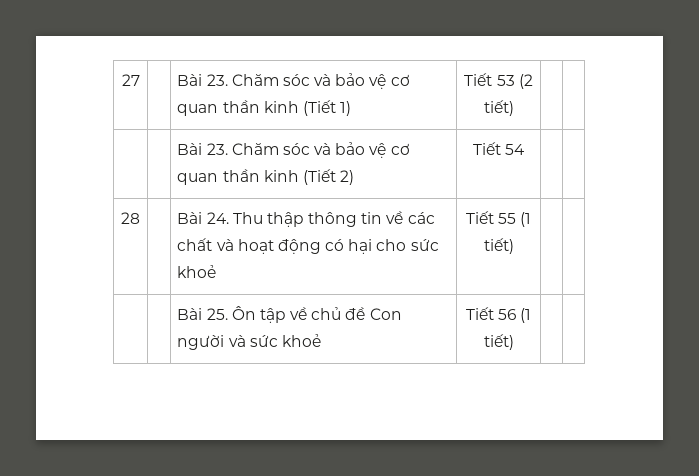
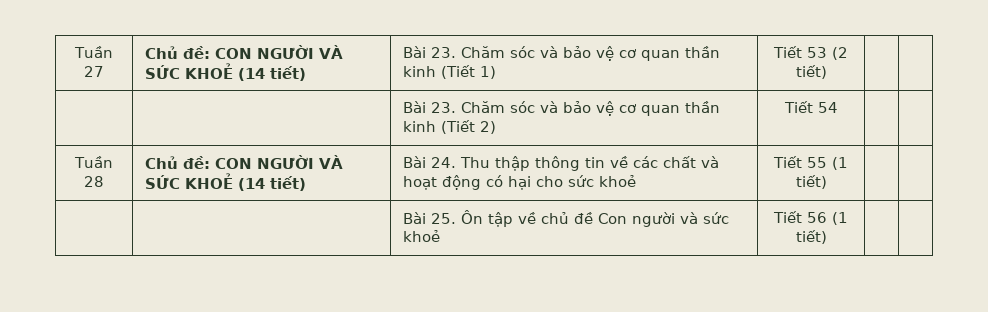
(121, 80) none -> [74,46,114,58] Tuần
(140, 80) none -> [144,45,343,59] [144,63,306,81] Chủ đề: CON NGƯỜI VÀ SỨC KHOẺ (14 tiết)
(526, 149) none -> [74,156,114,168] Tuần
(140, 218) none -> [144,155,343,169] [144,173,306,191] Chủ đề: CON NGƯỜI VÀ SỨC KHOẺ (14 tiết)

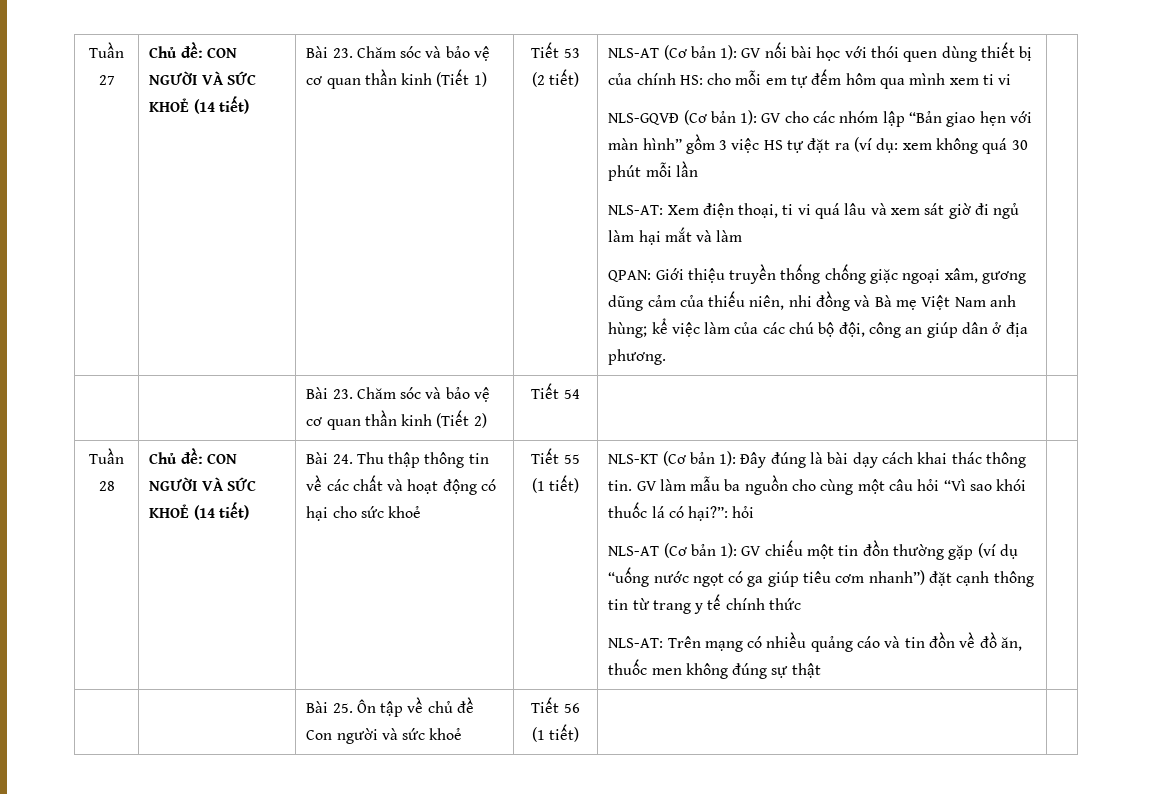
(827, 72) none -> [608,42,1033,62] [608,69,1012,89] [608,110,1033,127] [608,134,1028,154] [608,161,698,181] [608,203,1020,219] [608,227,743,245] [608,264,1027,284] [608,291,1017,311] [608,318,1028,338] [608,349,667,365] NLS-AT (Cơ bản 1): GV nối bài học với thói quen dùng thiết bị của chính HS: cho mỗi em tự đếm hôm qua mình xem ti vi // NLS-GQVĐ (Cơ bản 1): GV cho các nhóm lập “Bản giao hẹn với màn hình” gồm 3 việc HS tự đặt ra (ví dụ: xem không quá 30 phút mỗi lần // NLS-AT: Xem điện thoại, ti vi quá lâu và xem sát giờ đi ngủ làm hại mắt và làm // QPAN: Giới thiệu truyền thống chống giặc ngoại xâm, gương dũng cảm của thiếu niên, nhi đồng và Bà mẹ Việt Nam anh hùng; kể việc làm của các chú bộ đội, công an giúp dân ở địa phương.
(827, 182) none -> [608,451,1027,468] [608,475,1027,495] [608,502,755,521] [608,540,1019,560] [608,567,1034,587] [608,594,802,614] [608,632,1023,652] [608,659,821,679] NLS-KT (Cơ bản 1): Đây đúng là bài dạy cách khai thác thông tin. GV làm mẫu ba nguồn cho cùng một câu hỏi “Vì sao khói thuốc lá có hại?”: hỏi // NLS-AT (Cơ bản 1): GV chiếu một tin đồn thường gặp (ví dụ “uống nước ngọt có ga giúp tiêu cơm nhanh”) đặt cạnh thông tin từ trang y tế chính thức // NLS-AT: Trên mạng có nhiều quảng cáo và tin đồn về đồ ăn, thuốc men không đúng sự thật

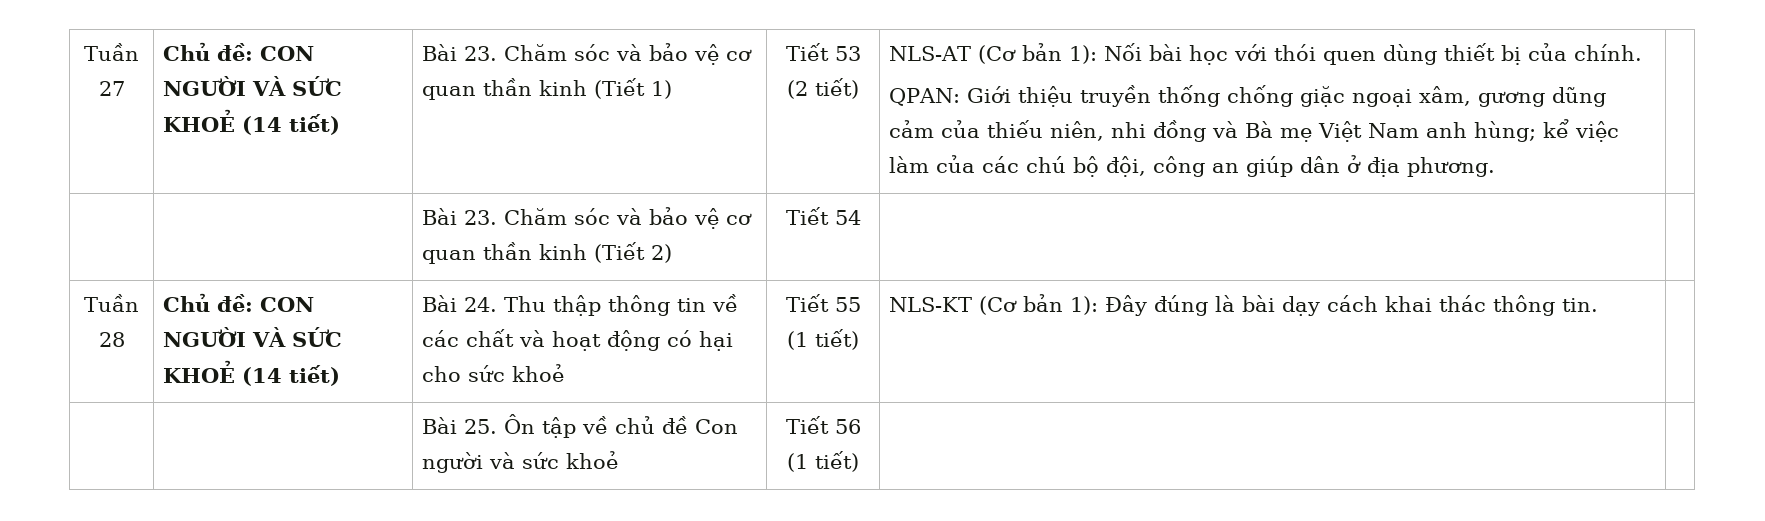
[741,42,787,58] GV nối -> [1103,43,1142,61] Nối
[636,69,1012,89] [608,110,1033,127] [608,134,1028,154] [608,161,698,181] [608,203,1020,219] [608,227,743,245] chính HS: cho mỗi em tự đếm hôm qua mình xem ti vi // NLS-GQVĐ (Cơ bản 1): GV cho các nhóm lập “Bản giao hẹn với màn hình” gồm 3 việc HS tự đặt ra (ví dụ: xem không quá 30 phút mỗi lần // NLS-AT: Xem điện thoại, ti vi quá lâu và xem sát giờ đi ngủ làm hại mắt và làm -> [1573,44,1642,61] chính.
[636,475,1027,495] [608,502,755,521] [608,540,1019,560] [608,567,1034,587] [608,594,802,614] [608,632,1023,652] [608,659,821,679] GV làm mẫu ba nguồn cho cùng một câu hỏi “Vì sao khói thuốc lá có hại?”: hỏi // NLS-AT (Cơ bản 1): GV chiếu một tin đồn thường gặp (ví dụ “uống nước ngọt có ga giúp tiêu cơm nhanh”) đặt cạnh thông tin từ trang y tế chính thức // NLS-AT: Trên mạng có nhiều quảng cáo và tin đồn về đồ ăn, thuốc men không đúng sự thật -> (1598, 305) none

